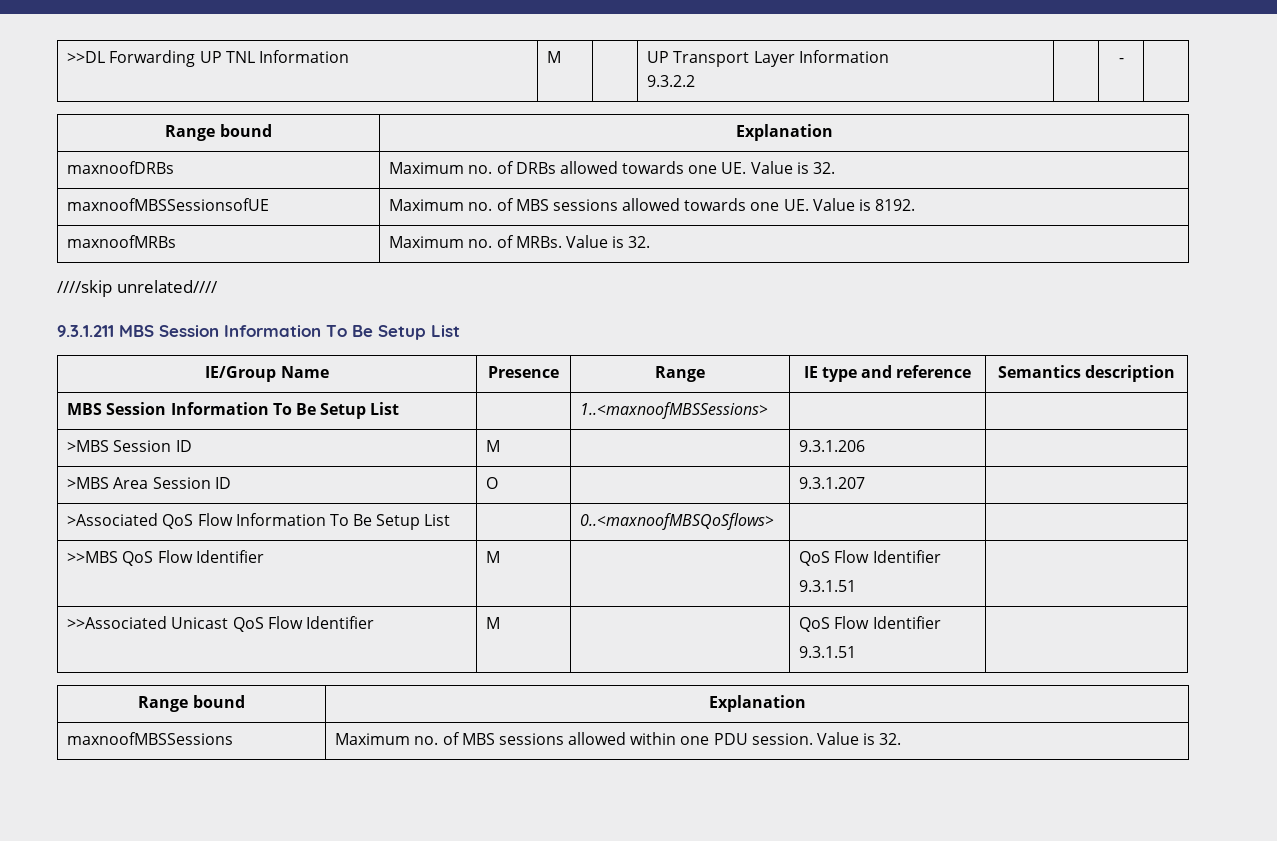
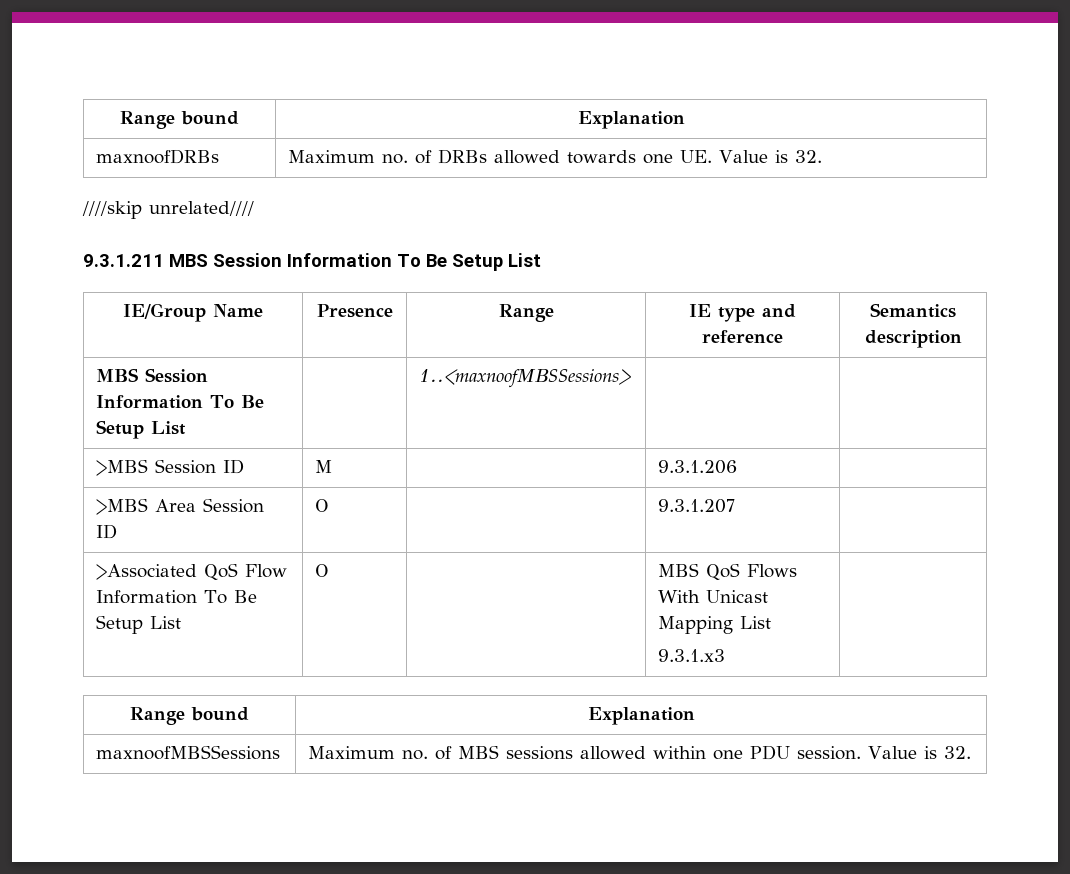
[67,50,349,67] [547,51,562,63] [647,50,889,67] [647,75,696,87] [1118,58,1124,63] >>DL Forwarding UP TNL Information | M | | UP Transport Layer Information // 9.3.2.2 | | - | // -> (120, 120) none
[67,198,270,211] [389,198,916,211] [67,235,177,248] [389,235,651,248] // maxnoofMBSSessionsofUE | Maximum no. of MBS sessions allowed towards one UE. Value is 8192. // maxnoofMRBs | Maximum no. of MRBs. Value is 32. -> (823, 156) none
[580,513,775,530] [67,550,264,566] [486,551,501,563] [799,550,941,566] [799,580,857,592] [67,616,374,632] [486,617,501,629] [799,616,941,632] [799,646,857,658] | 0..<maxnoofMBSQoSflows> | | // >>MBS QoS Flow Identifier | M | | QoS Flow Identifier // 9.3.1.51 | // >>Associated Unicast QoS Flow Identifier | M | | QoS Flow Identifier // 9.3.1.51 -> [315,564,330,577] [658,563,798,581] [658,590,769,603] [658,616,772,634] [658,649,726,662] O | | MBS QoS Flows With Unicast Mapping List // 9.3.1.x3

